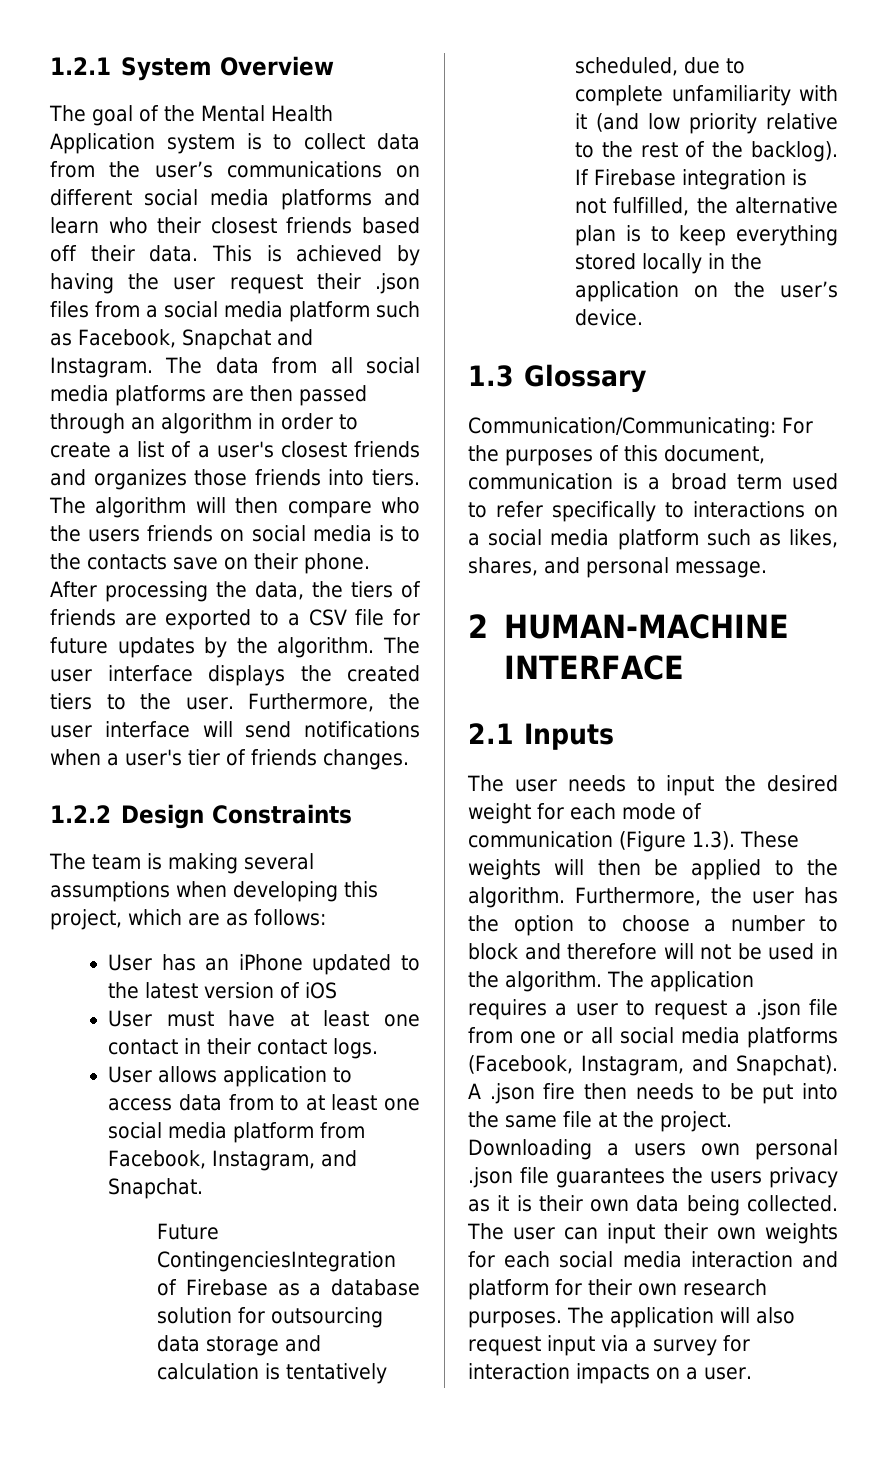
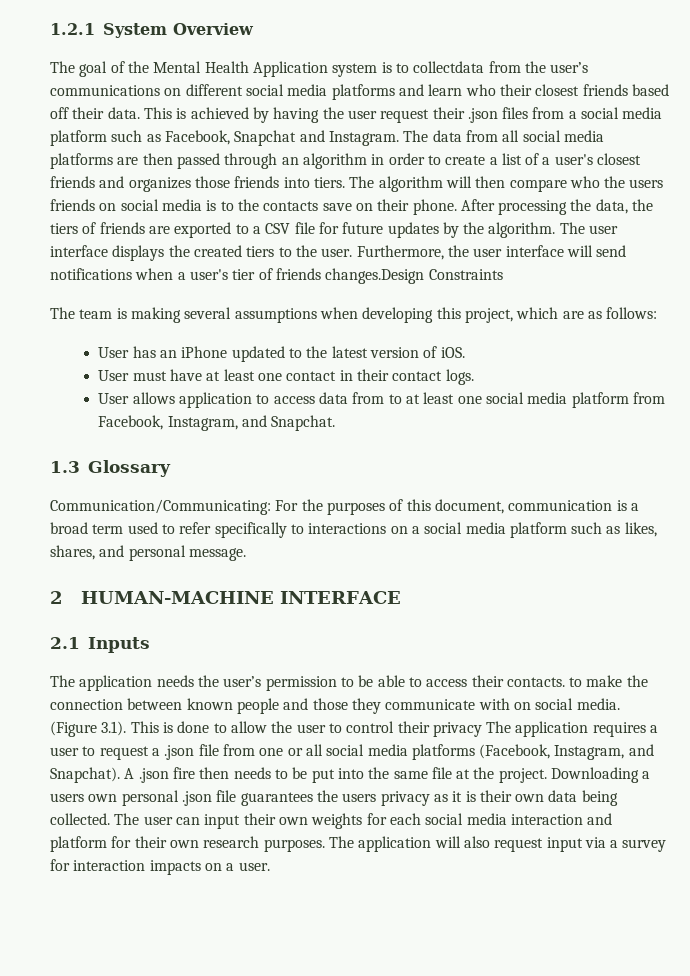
[304,133,421,150] collect data -> [413,61,485,73] collectdata
[323,749,409,770] [50,804,205,829] changes. // 1.2.2 Design -> [325,268,425,284] changes.Design
[305,982,338,999] iOS -> [440,347,465,358] iOS.
[157,1223,220,1240] [157,1251,397,1272] [157,1279,420,1296] [157,1307,384,1328] [157,1335,322,1356] [157,1363,388,1384] [575,57,746,76] [575,85,838,106] [575,113,838,134] [575,141,838,162] [575,169,808,190] [575,197,838,216] [575,225,838,246] [575,253,763,274] [575,281,838,302] [575,309,644,326] // Future ContingenciesIntegration of Firebase as a database solution for outsourcing data storage and calculation is tentatively scheduled, due to complete unfamiliarity with it (and low priority relative to the rest of the backlog). If Firebase integration is not fulfilled, the alternative plan is to keep everything stored locally in the application on the user’s device. -> (336, 423) none
[514,775,838,796] [468,803,702,824] [468,831,799,852] [468,859,838,880] [468,887,838,908] [468,915,838,936] [468,943,838,960] [468,971,602,992] user needs to input the desired weight for each mode of communication (Figure 1.3). These weights will then be applied to the algorithm. Furthermore, the user has the option to choose a number to block and therefore will not be used in the algorithm. -> [79,675,648,691] [50,698,620,714] [50,721,482,737] application needs the user’s permission to be able to access their contacts. to make the connection between known people and those they communicate with on social media. (Figure 3.1). This is done to allow the user to control their privacy

